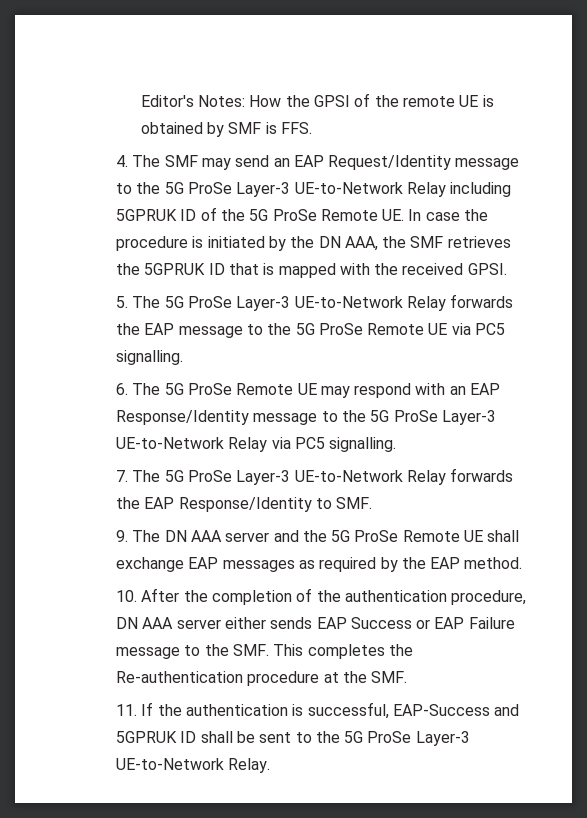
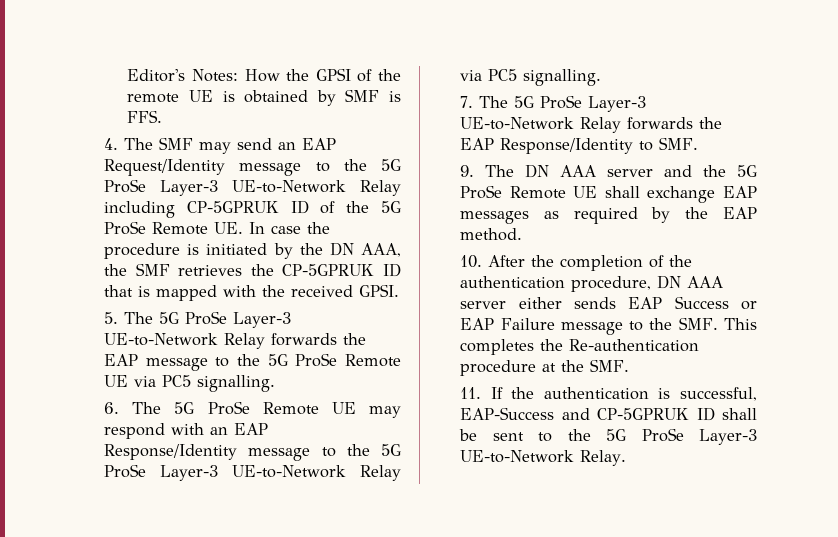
[115,209,177,221] 5GPRUK -> [186,201,279,213] CP-5GPRUK
[144,263,206,275] 5GPRUK -> [282,264,375,276] CP-5GPRUK
[115,731,177,743] 5GPRUK -> [597,408,690,420] CP-5GPRUK

